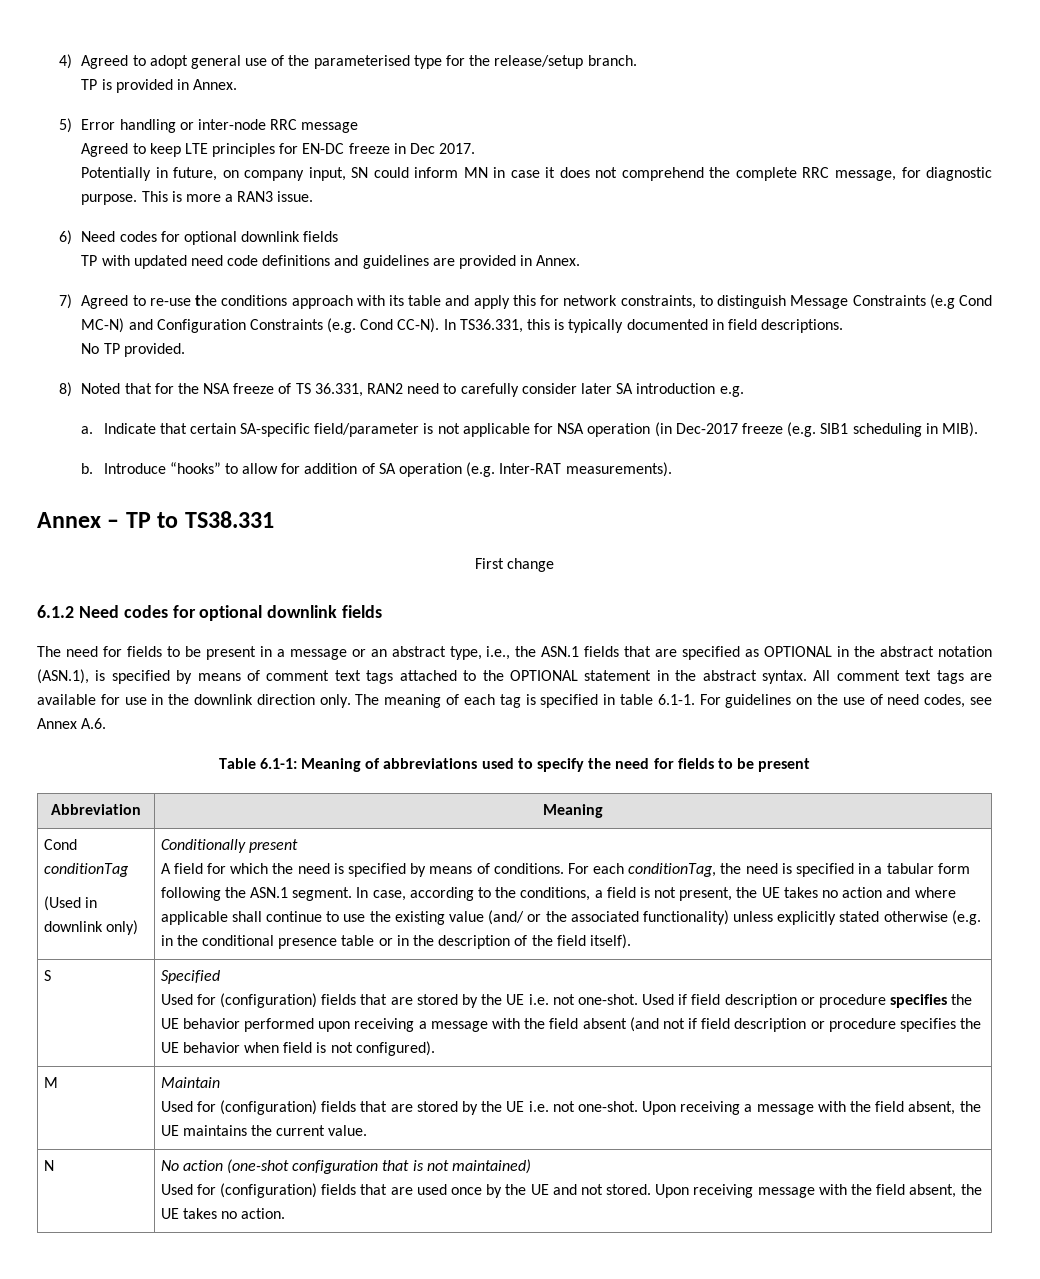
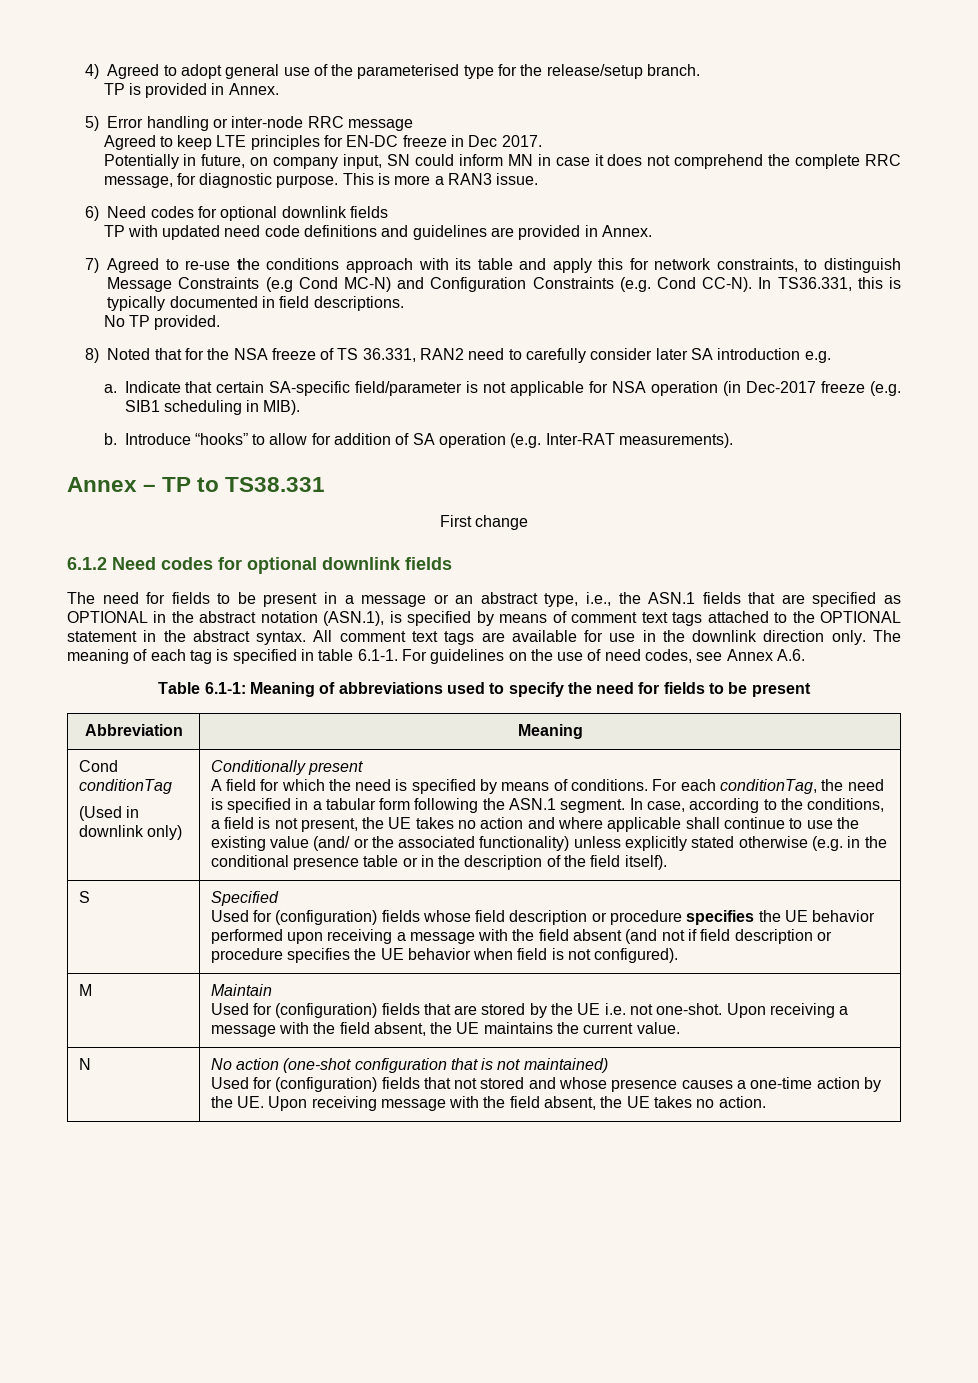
[360,994,688,1008] that are stored by the UE i.e. not one-shot. Used if -> [422,910,471,922] whose
[390,1184,652,1198] are used once by the UE and not stored. -> [454,1077,882,1092] [210,1096,264,1108] not stored and whose presence causes a one-time action by the UE.

